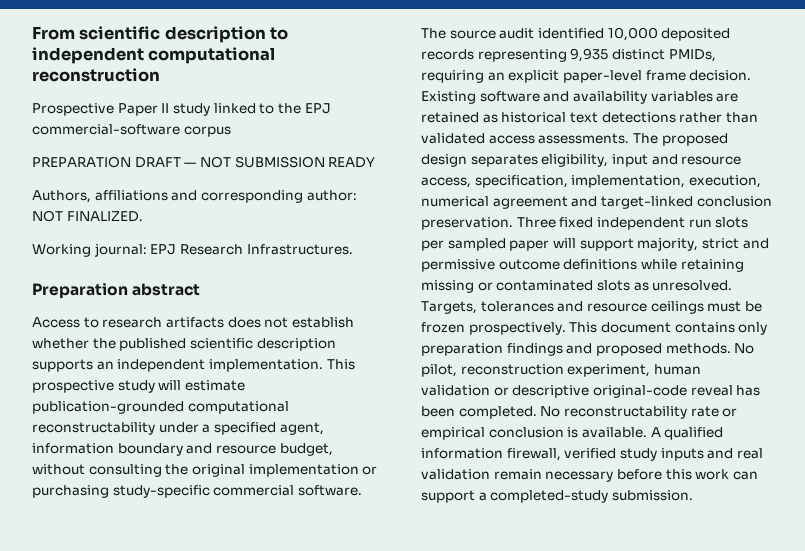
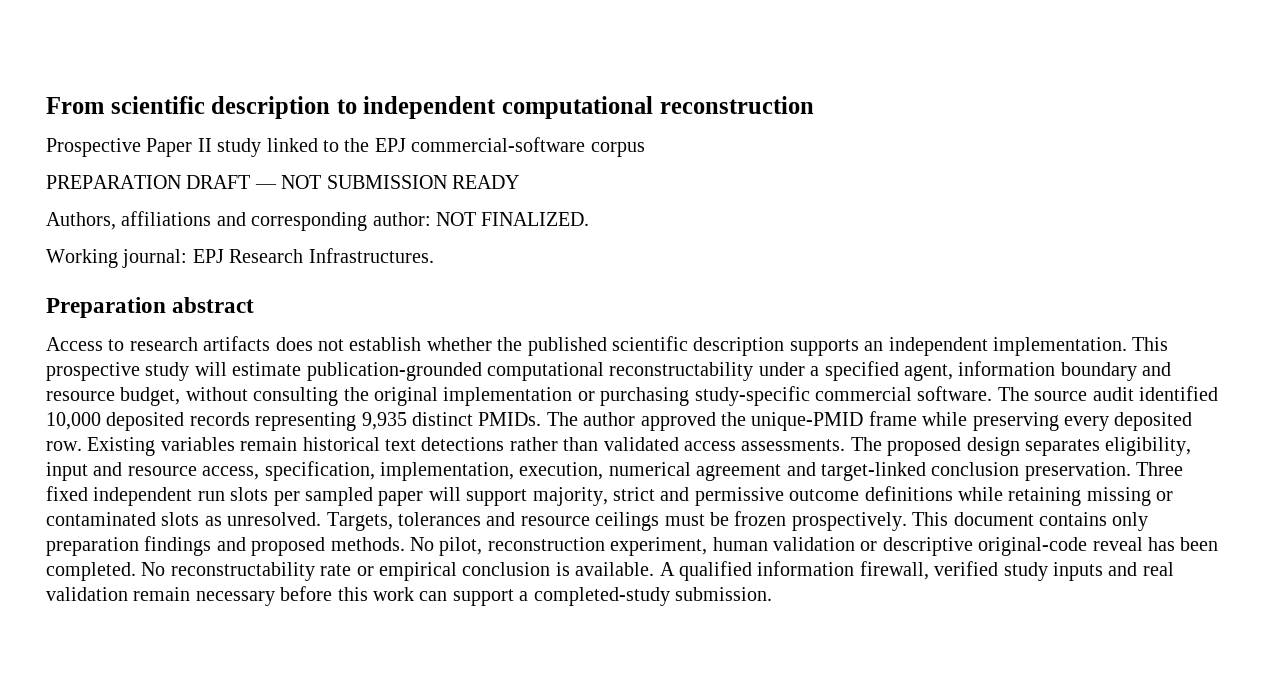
[668,49,716,62] [421,70,752,83] [421,91,739,104] [421,112,498,123] PMIDs, requiring an explicit paper-level frame decision. Existing software and availability variables are retained as -> [478,411,1193,431] [46,437,298,456] PMIDs. The author approved the unique-PMID frame while preserving every deposited row. Existing variables remain

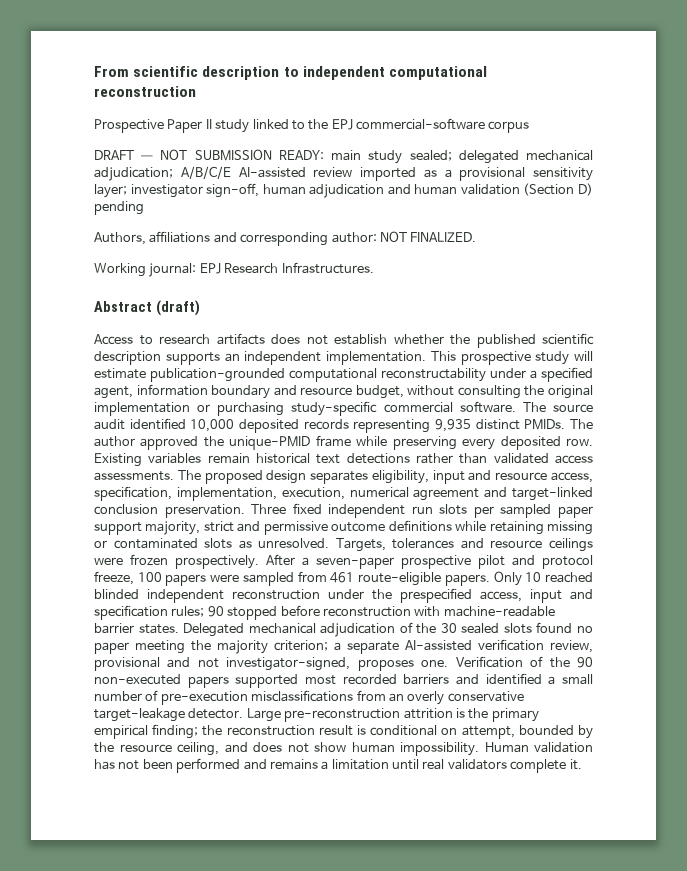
[46,175,181,189] PREPARATION -> (530, 127) none
[452,175,519,189] READY -> [278,150,593,164] [94,166,593,181] [94,183,593,198] [94,201,144,215] READY: main study sealed; delegated mechanical adjudication; A/B/C/E AI-assisted review imported as a provisional sensitivity layer; investigator sign-off, human adjudication and human validation (Section D) pending
[46,297,255,318] Preparation abstract -> [94,300,200,316] Abstract (draft)
[428,487,461,501] will -> (593, 512) none
[664,511,1149,531] [46,536,1219,556] [46,561,1174,581] [46,586,772,606] must be frozen prospectively. This document contains only preparation findings and proposed methods. No pilot, reconstruction experiment, human validation or descriptive original-code reveal has been completed. No reconstructability rate or empirical conclusion is available. A qualified information firewall, verified study inputs and real validation remain necessary before this work can support a completed-study submission. -> [94,554,593,569] [94,571,594,586] [94,588,593,603] [94,605,555,620] [94,622,593,637] [94,639,593,654] [94,656,594,671] [94,673,593,688] [94,690,524,705] [94,708,539,722] [94,724,593,739] [94,742,593,756] [94,758,582,773] were frozen prospectively. After a seven-paper prospective pilot and protocol freeze, 100 papers were sampled from 461 route-eligible papers. Only 10 reached blinded independent reconstruction under the prespecified access, input and specification rules; 90 stopped before reconstruction with machine-readable barrier states. Delegated mechanical adjudication of the 30 sealed slots found no paper meeting the majority criterion; a separate AI-assisted verification review, provisional and not investigator-signed, proposes one. Verification of the 90 non-executed papers supported most recorded barriers and identified a small number of pre-execution misclassifications from an overly conservative target-leakage detector. Large pre-reconstruction attrition is the primary empirical finding; the reconstruction result is conditional on attempt, bounded by the resource ceiling, and does not show human impossibility. Human validation has not been performed and remains a limitation until real validators complete it.

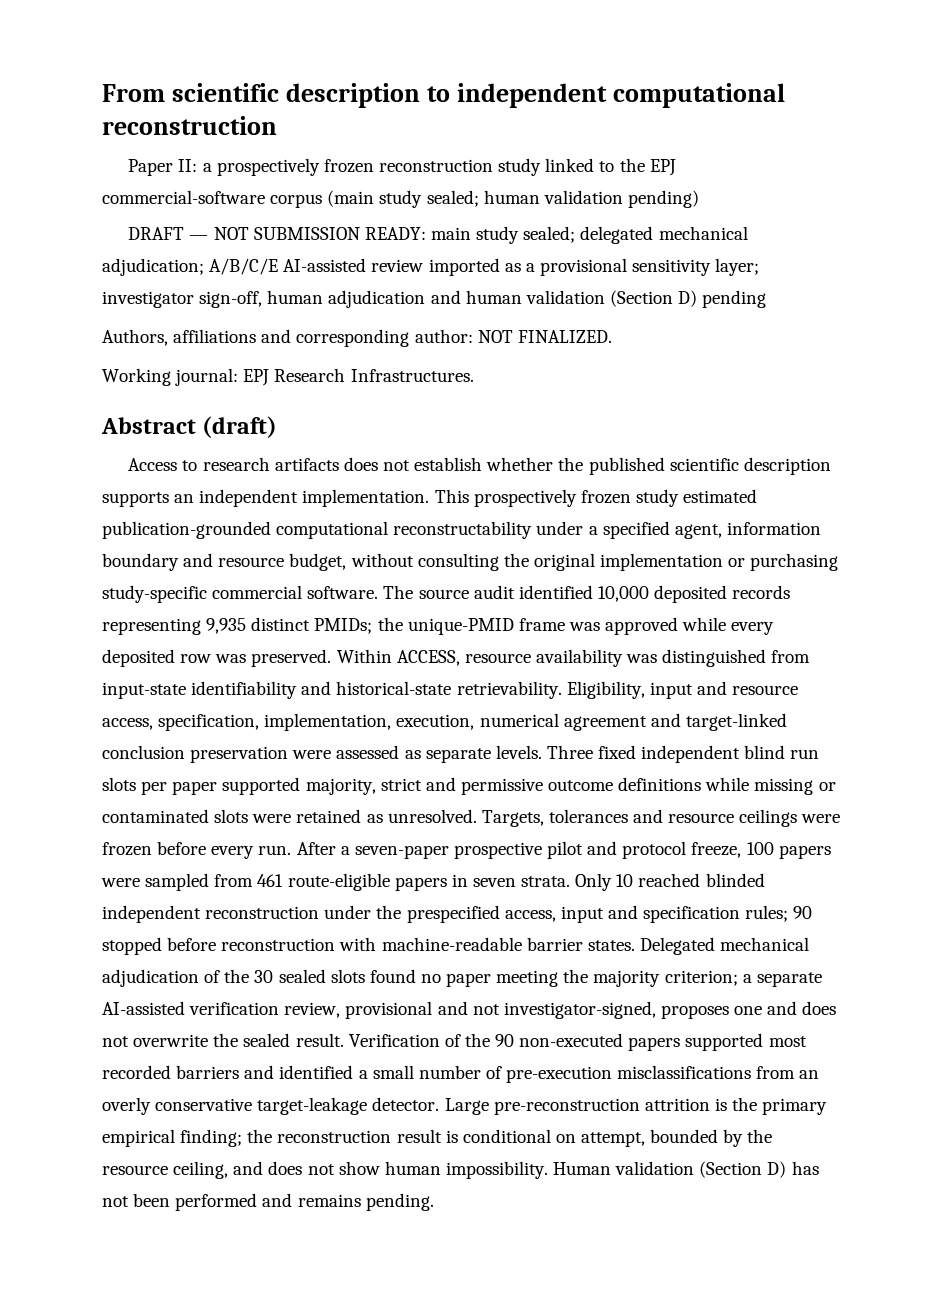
[94,119,212,133] Prospective Paper II -> [128,158,494,176] Paper II: a prospectively frozen reconstruction
(530, 127) none -> [327,190,699,208] (main study sealed; human validation pending)
[460,351,593,365] [94,368,146,379] prospective study will estimate -> [473,489,758,507] prospectively frozen study estimated
[524,419,593,430] [94,435,594,450] [94,453,593,467] [94,470,429,484] PMIDs. The author approved the unique-PMID frame while preserving every deposited row. Existing variables remain historical text detections rather than validated access assessments. The proposed design separates eligibility, -> [314,617,775,635] [102,649,811,667] [102,681,645,699] PMIDs; the unique-PMID frame was approved while every deposited row was preserved. Within ACCESS, resource availability was distinguished from input-state identifiability and historical-state retrievability. Eligibility,
[164,504,245,518] preservation. -> [190,745,542,763] preservation were assessed as separate levels.
(406, 511) none -> [744,745,786,759] blind
[500,504,593,518] [94,522,142,535] sampled paper support -> [172,777,301,795] paper supported
[489,521,544,535] retaining -> (750, 784) none
(233, 543) none -> [252,809,362,823] were retained
[175,555,259,569] prospectively. -> [157,841,292,859] before every run.
[444,574,490,586] papers. -> [394,874,571,891] papers in seven strata.
[421,660,449,667] one. -> [734,1001,837,1015] [102,1033,344,1047] one and does not overwrite the sealed result.
(593, 747) none -> [699,1161,787,1178] (Section D)
[321,759,582,773] a limitation until real validators complete it. -> [365,1193,434,1211] pending.

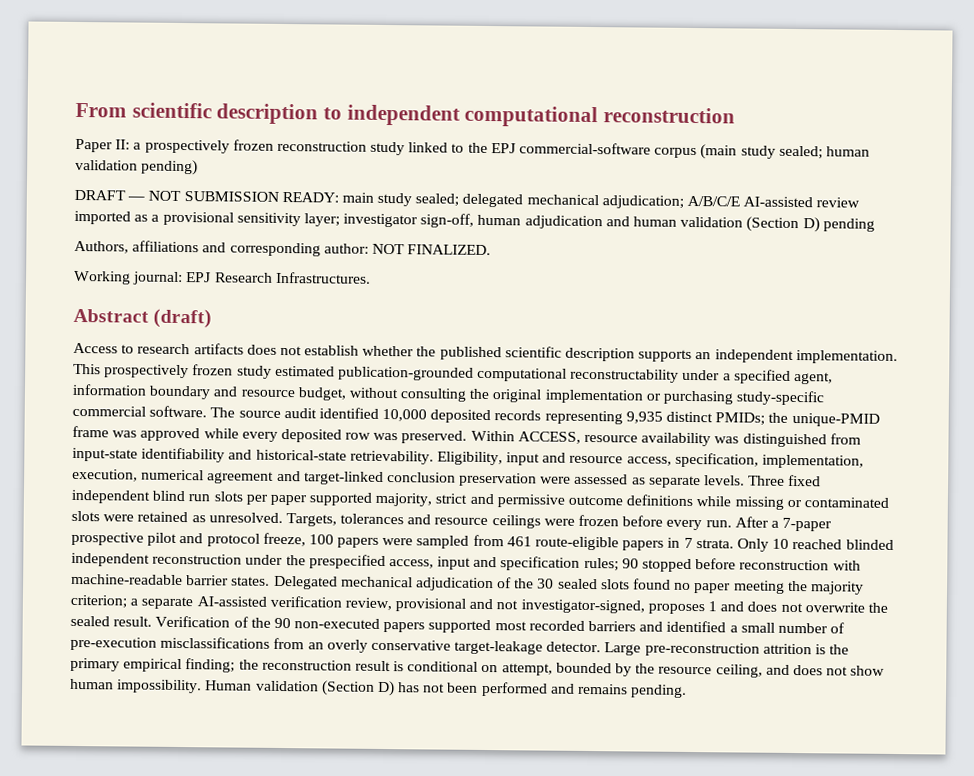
[354,845,449,859] seven-paper -> [782,517,833,532] 7-paper
[472,878,516,887] seven -> [683,537,693,549] 7
[734,1006,763,1015] one -> [708,601,718,612] 1

